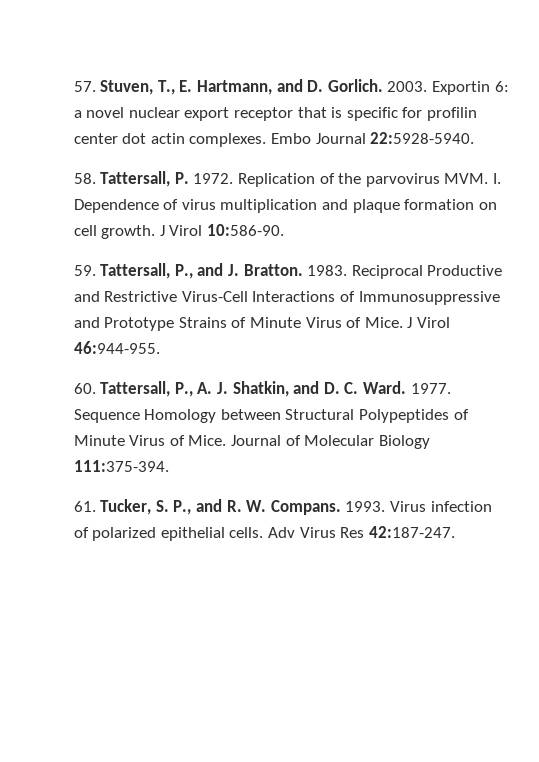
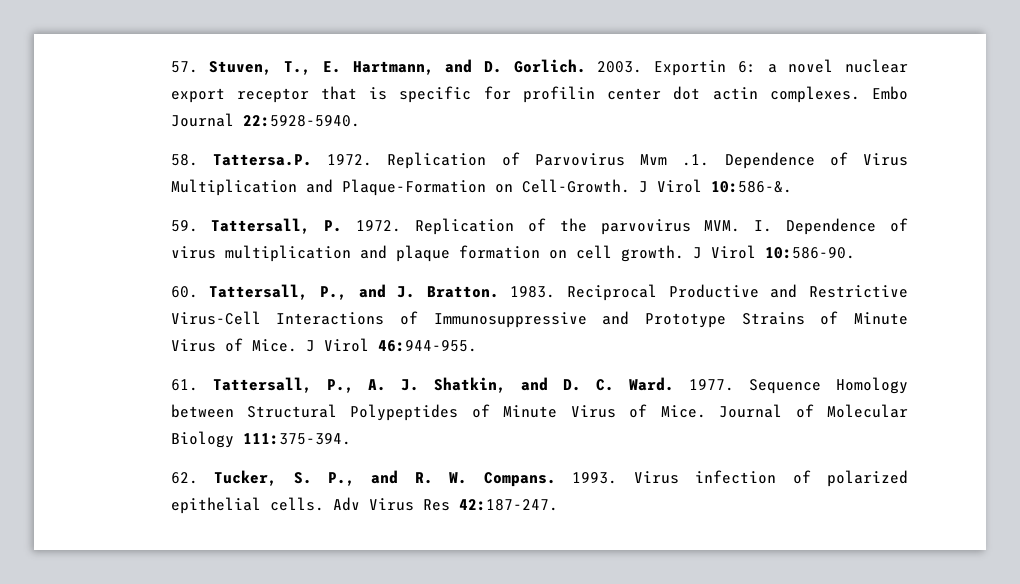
(96, 178) none -> [212,152,909,169] [170,179,792,196] [170,220,198,232] Tattersa.P. 1972. Replication of Parvovirus Mvm .1. Dependence of Virus Multiplication and Plaque-Formation on Cell-Growth. J Virol 10:586-&. // 59.
[73,265,96,276] 59. -> [170,286,198,298] 60.
[73,383,96,394] 60. -> [170,379,198,391] 61.
[73,501,96,512] 61. -> [170,472,198,484] 62.

